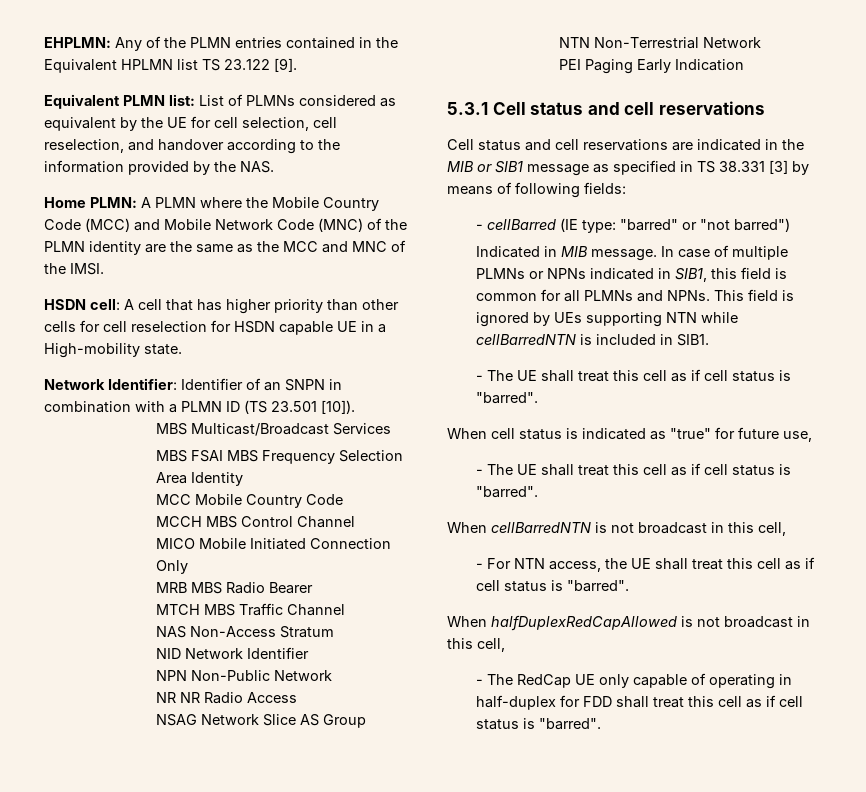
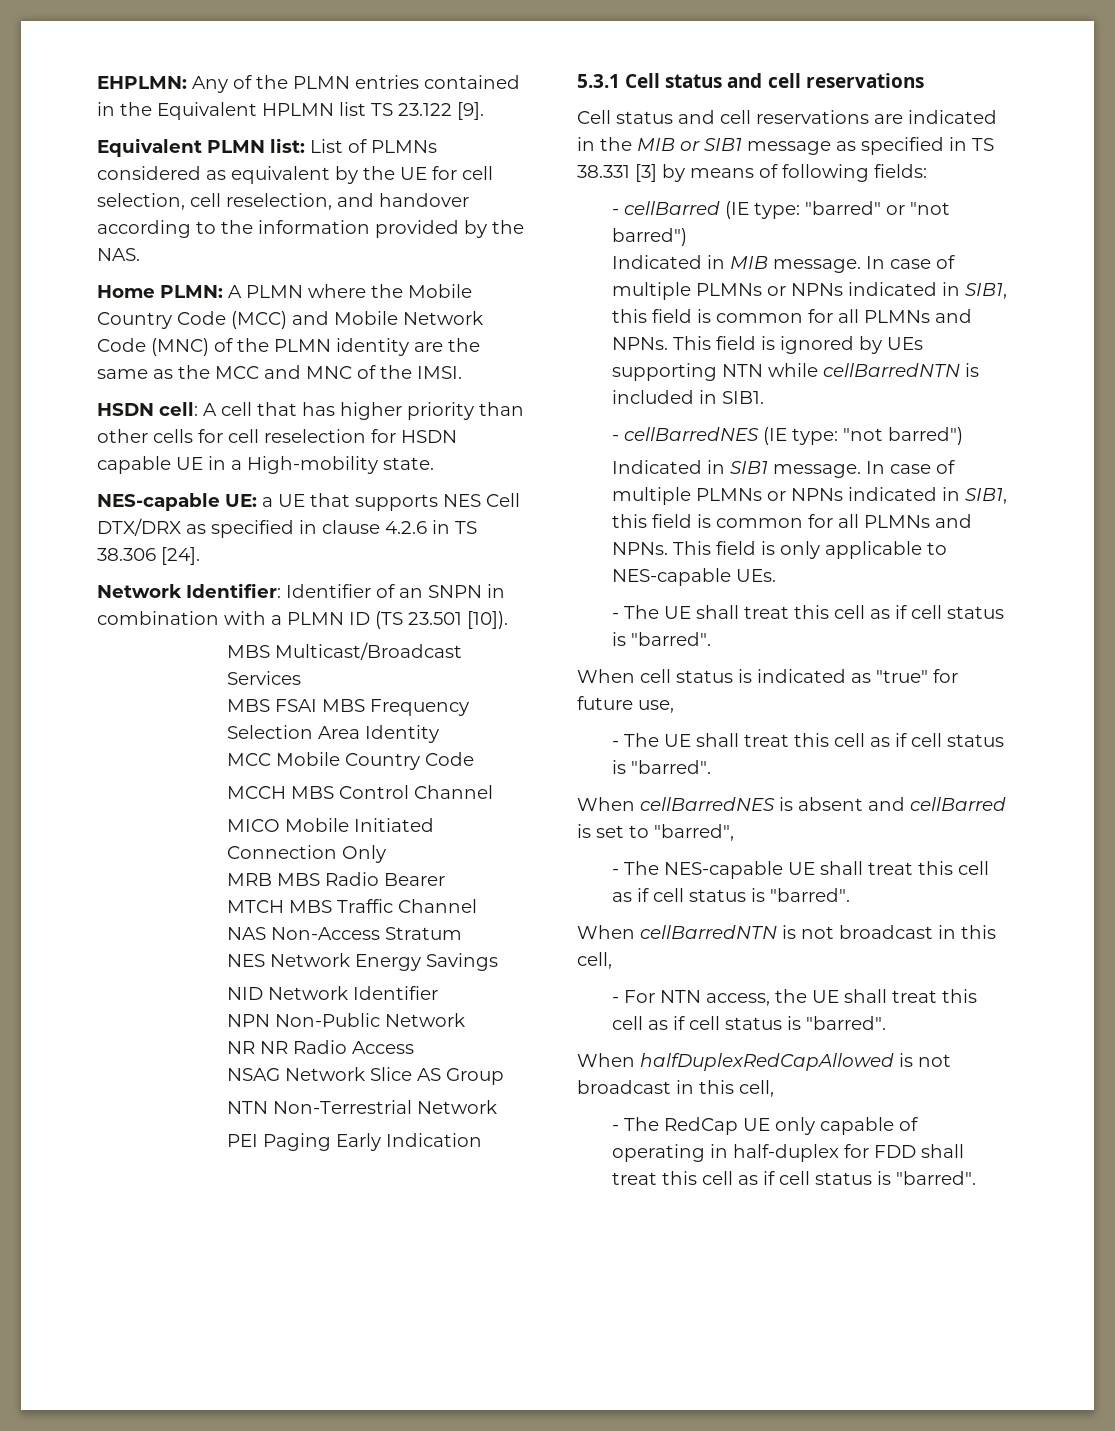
(182, 349) none -> [97,493,520,511] [97,518,477,538] [97,547,200,565] // NES-capable UE: a UE that supports NES Cell DTX/DRX as specified in clause 4.2.6 in TS 38.306 [24].
(334, 632) none -> [226,953,498,971] // NES Network Energy Savings
(709, 340) none -> [612,427,964,445] [612,460,956,478] [612,487,1008,505] [612,514,973,528] [612,541,948,559] [612,568,777,586] // - cellBarredNES (IE type: "not barred") // Indicated in SIB1 message. In case of multiple PLMNs or NPNs indicated in SIB1, this field is common for all PLMNs and NPNs. This field is only applicable to NES-capable UEs.
(538, 492) none -> [577,797,1006,811] [577,824,734,841] [612,861,990,879] [612,888,851,902] // When cellBarredNES is absent and cellBarred is set to "barred", // - The NES-capable UE shall treat this cell as if cell status is "barred".

